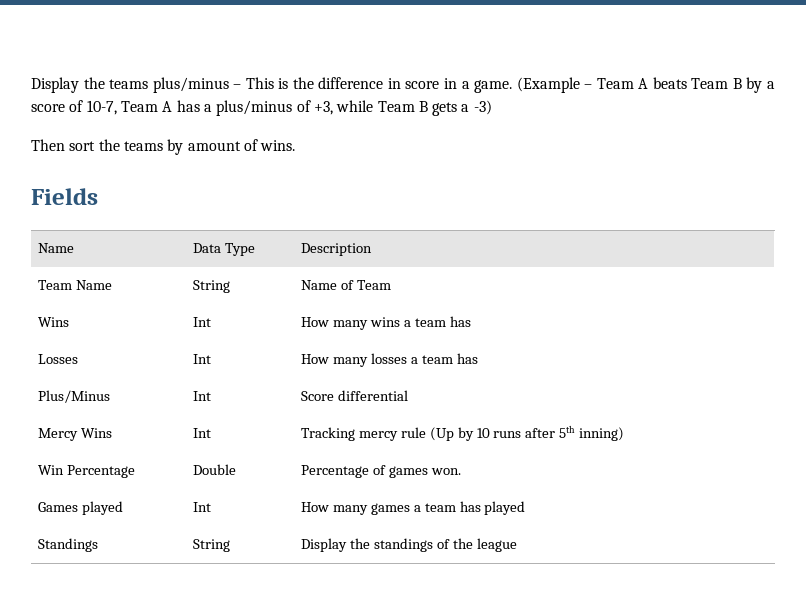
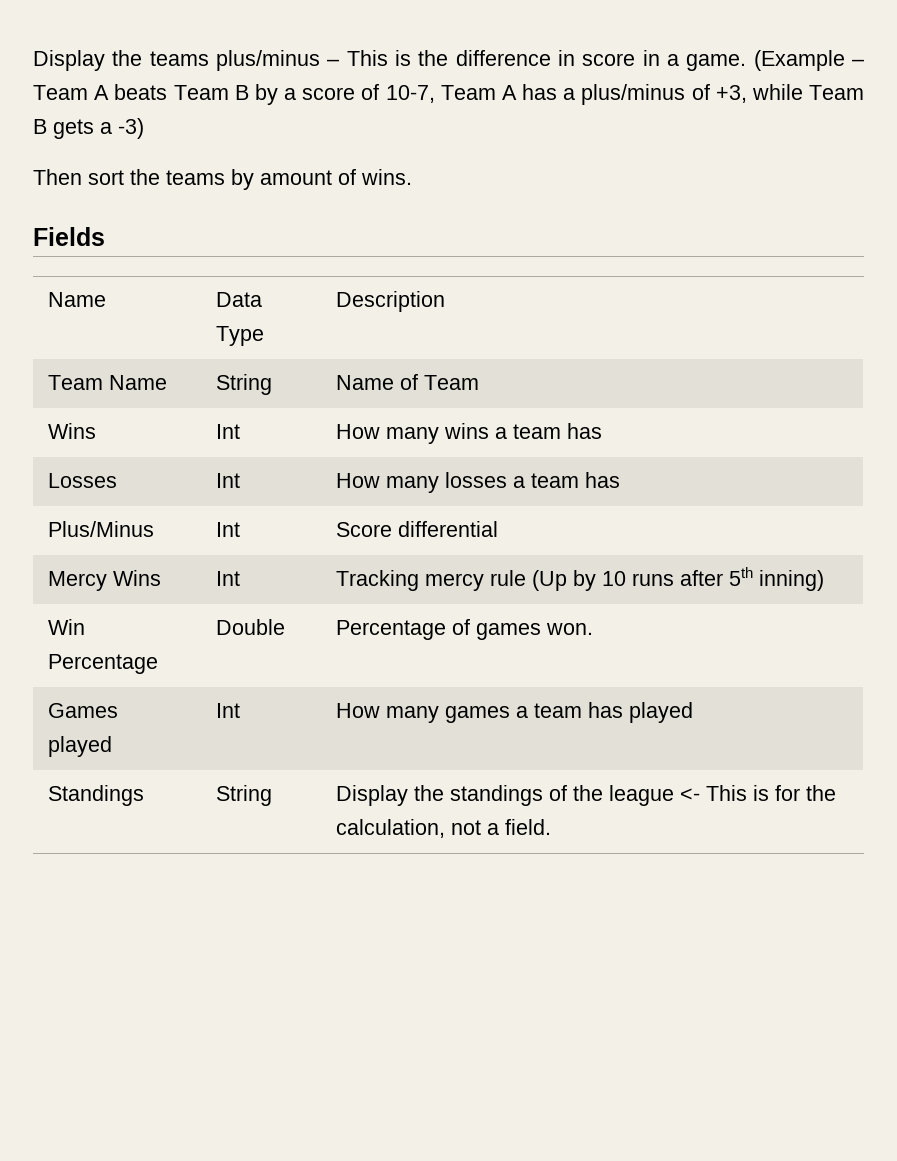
(517, 545) none -> [680,785,837,801] [336,819,552,838] <- This is for the calculation, not a field.

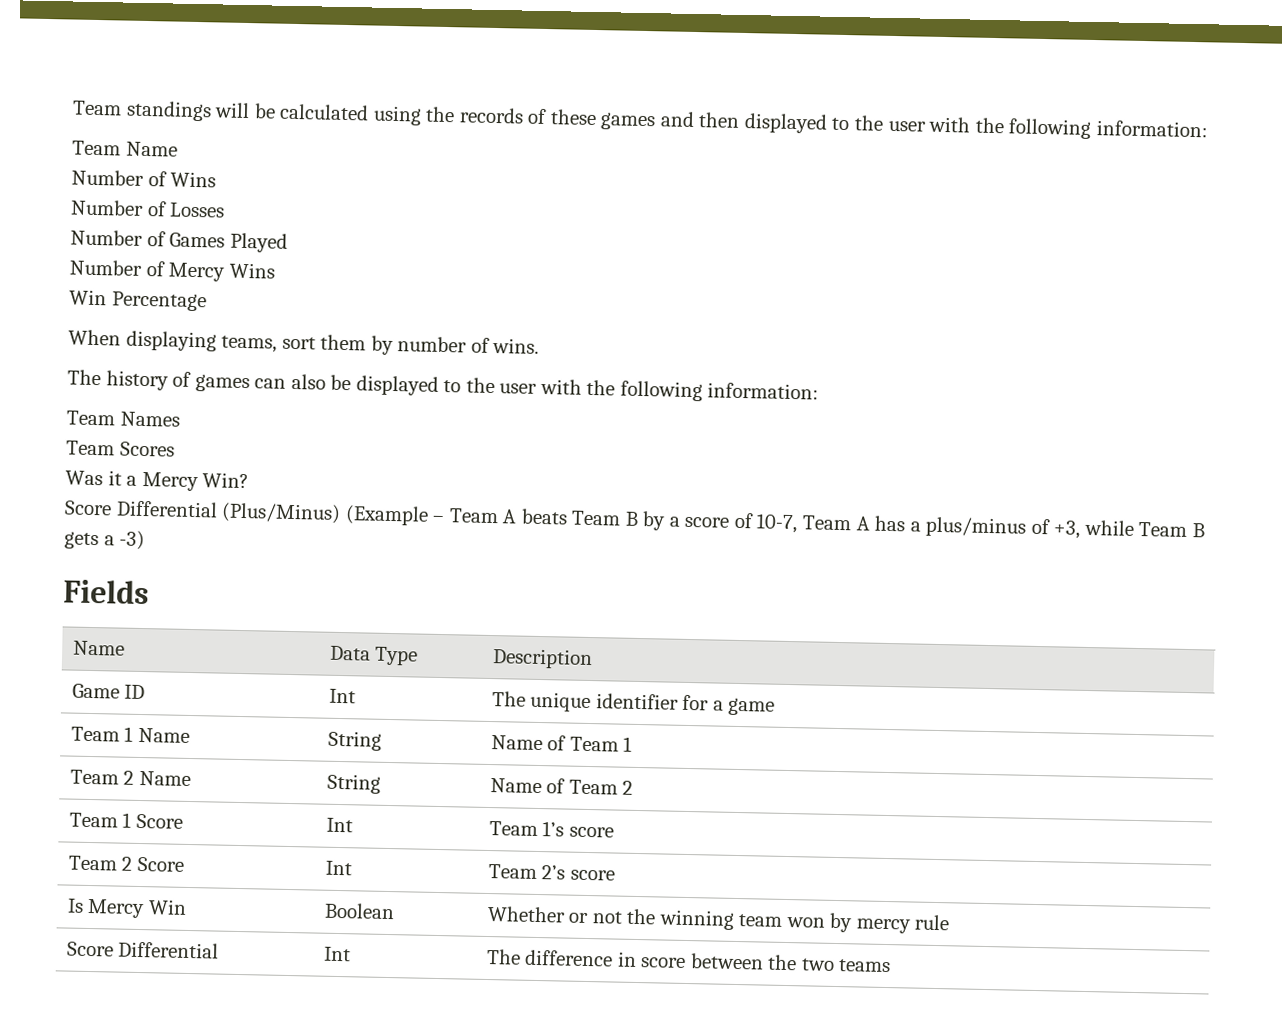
[33,50,747,71] Display the teams plus/minus – This is the difference in score in a game. -> [72,100,1209,139] [72,140,178,157] [71,169,217,188] [70,199,226,218] [70,229,288,253] [69,259,275,282] [69,289,207,312] [68,329,540,355] [67,369,820,402] [66,410,180,427] [66,440,175,457] [65,470,250,492] [64,500,342,524] Team standings will be calculated using the records of these games and then displayed to the user with the following information: // Team Name // Number of Wins // Number of Losses // Number of Games Played // Number of Mercy Wins // Win Percentage // When displaying teams, sort them by number of wins. // The history of games can also be displayed to the user with the following information: // Team Names // Team Scores // Was it a Mercy Win? // Score Differential (Plus/Minus)
[33,169,412,190] // Then sort the teams by amount of wins. -> (146, 540) none
[48,375,168,390] [216,374,273,395] [336,374,480,390] [48,423,97,439] [216,424,241,439] [336,423,603,444] [48,473,118,488] [216,473,241,488] [336,472,621,493] [48,521,155,537] [216,522,241,537] [336,521,499,537] [48,570,162,591] [216,571,241,586] [336,567,825,591] [48,619,86,635] [48,654,159,674] [216,619,286,635] [336,619,594,640] [48,703,119,718] [48,736,113,757] [216,703,241,718] [336,702,694,723] [48,785,145,806] [216,785,273,806] [336,785,837,806] [336,819,552,838] // Team Name | String | Name of Team // Wins | Int | How many wins a team has // Losses | Int | How many losses a team has // Plus/Minus | Int | Score differential // Mercy Wins | Int | Tracking mercy rule (Up by 10 runs after 5th inning) // Win Percentage | Double | Percentage of games won. // Games played | Int | How many games a team has played // Standings | String | Display the standings of the league <- This is for the calculation, not a field. -> [71,683,146,700] [328,688,356,704] [491,691,776,716] [70,726,190,743] [327,730,382,751] [490,735,633,752] [69,769,191,787] [326,773,381,794] [489,778,634,795] [68,812,183,829] [325,817,353,833] [488,821,614,838] [67,855,185,872] [324,860,353,876] [487,863,615,881] [66,898,187,919] [323,902,395,920] [486,905,951,934] [66,941,220,959] [323,946,351,962] [485,948,892,973] // Game ID | Int | The unique identifier for a game // Team 1 Name | String | Name of Team 1 // Team 2 Name | String | Name of Team 2 // Team 1 Score | Int | Team 1’s score // Team 2 Score | Int | Team 2’s score // Is Mercy Win | Boolean | Whether or not the winning team won by mercy rule // Score Differential | Int | The difference in score between the two teams

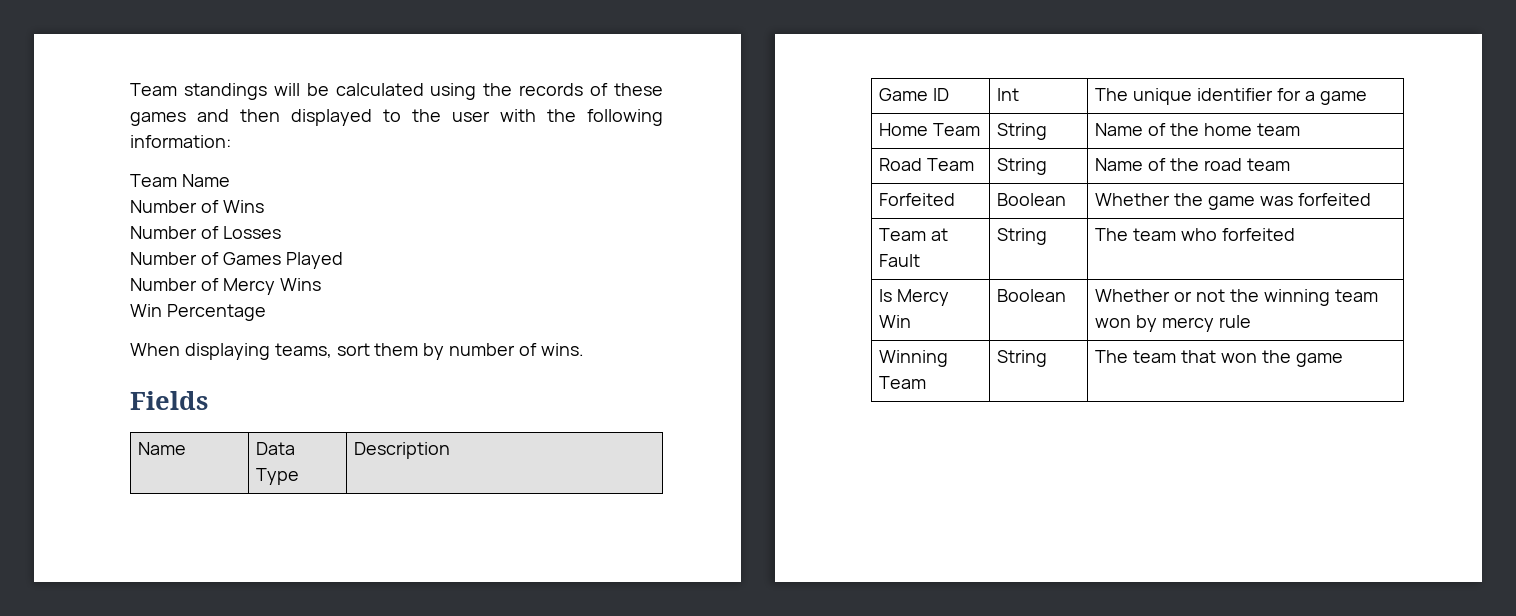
[67,369,820,402] [66,410,180,427] [66,440,175,457] [65,470,250,492] [64,500,1205,539] [64,530,146,551] // The history of games can also be displayed to the user with the following information: // Team Names // Team Scores // Was it a Mercy Win? // Score Differential (Plus/Minus) (Example – Team A beats Team B by a score of 10-7, Team A has a plus/minus of +3, while Team B gets a -3) -> (584, 349) none
[70,726,190,743] [327,730,382,751] [490,735,633,752] [69,769,191,787] [326,773,381,794] [489,778,634,795] [68,812,183,829] [325,817,353,833] [488,821,614,838] [67,855,185,872] [324,860,353,876] [487,863,615,881] Team 1 Name | String | Name of Team 1 // Team 2 Name | String | Name of Team 2 // Team 1 Score | Int | Team 1’s score // Team 2 Score | Int | Team 2’s score -> [879,123,981,136] [997,123,1048,140] [1095,123,1300,136] [879,158,975,171] [997,158,1048,175] [1095,158,1290,171] [879,193,956,206] [997,193,1067,206] [1095,193,1371,210] [879,228,949,241] [879,254,921,267] [997,228,1048,245] [1095,228,1296,241] Home Team | String | Name of the home team // Road Team | String | Name of the road team // Forfeited | Boolean | Whether the game was forfeited // Team at Fault | String | The team who forfeited
[66,941,220,959] [323,946,351,962] [485,948,892,973] Score Differential | Int | The difference in score between the two teams -> [879,350,949,367] [879,376,927,389] [997,350,1048,367] [1095,350,1343,367] Winning Team | String | The team that won the game

